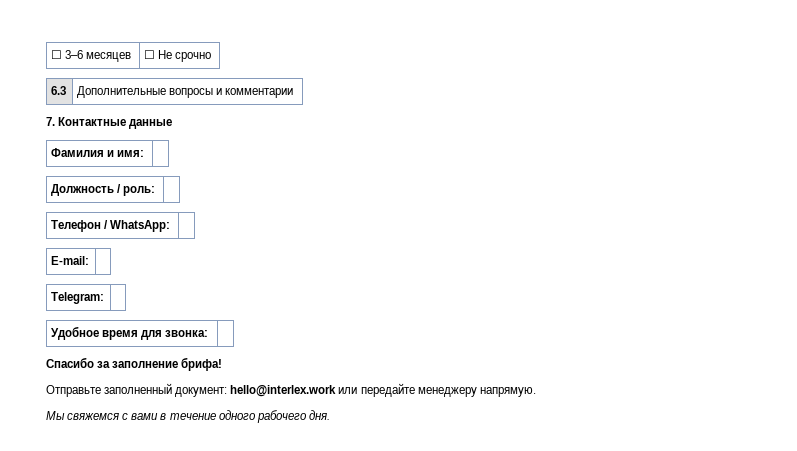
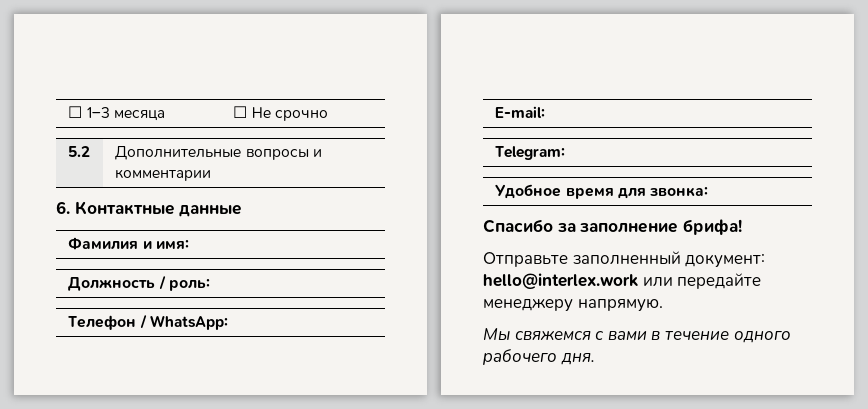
[51,50,132,62] ☐ 3–6 месяцев -> [68,106,165,121] ☐ 1–3 месяца
[51,86,67,95] 6.3 -> [68,146,91,157] 5.2
[46,117,55,126] 7. -> [56,201,70,214] 6.

